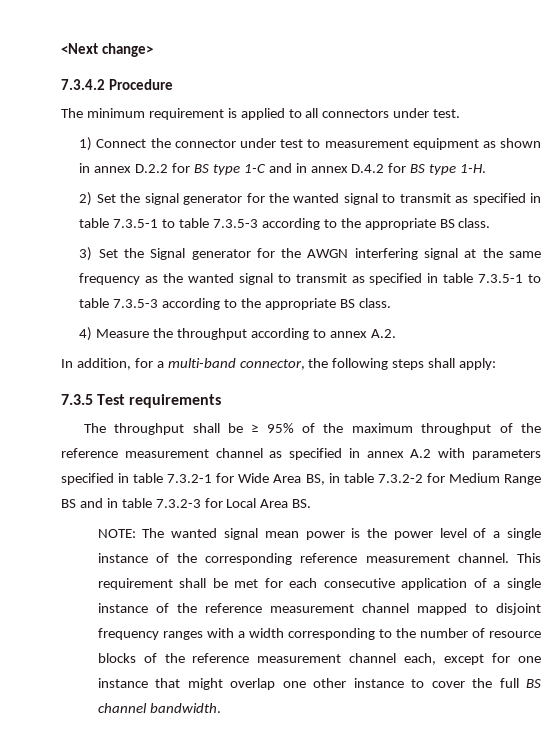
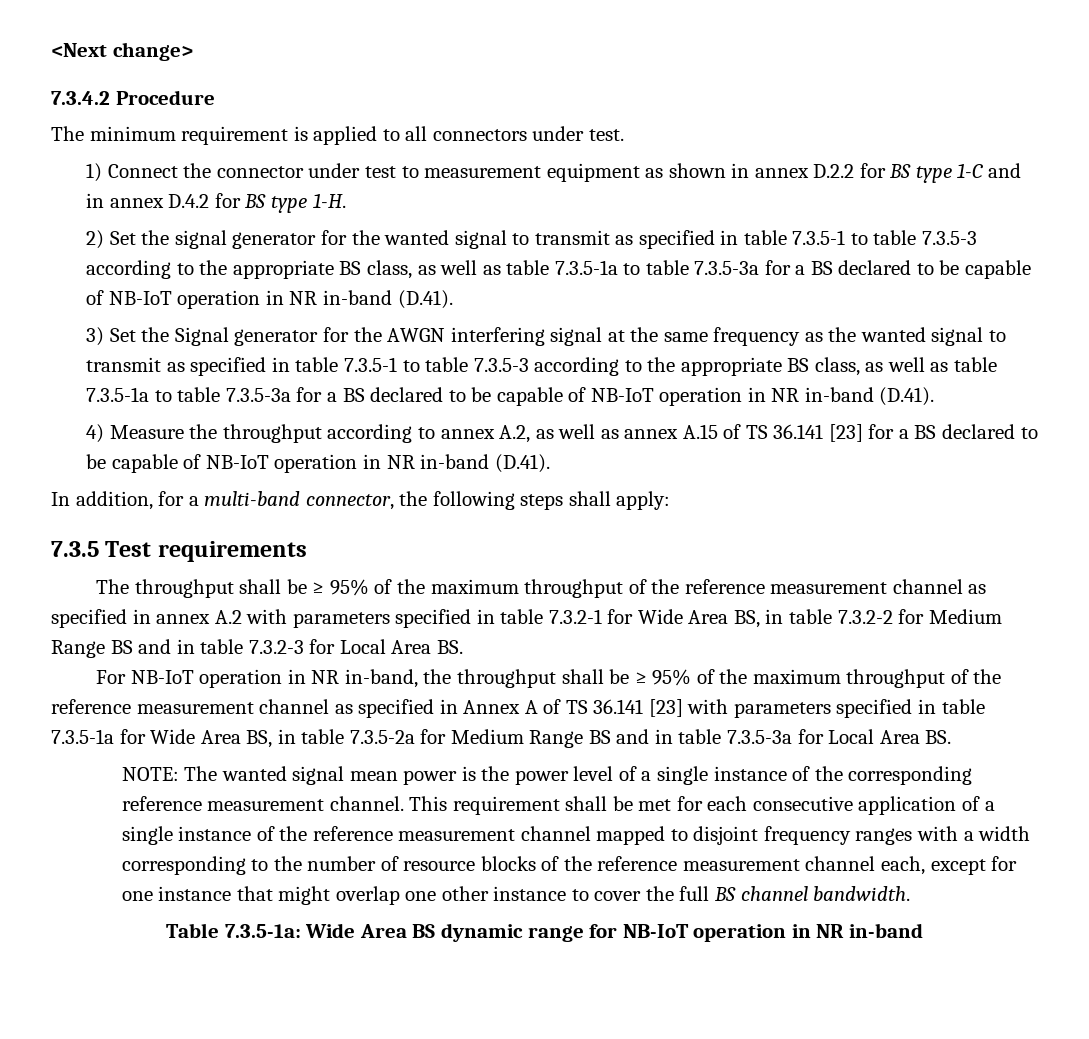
[458,218,491,228] class. -> [366,260,1031,279] [86,290,453,309] class, as well as table 7.3.5-1a to table 7.3.5-3a for a BS declared to be capable of NB-IoT operation in NR in-band (D.41).
[358,298,391,308] class. -> [814,357,997,376] [86,387,935,406] class, as well as table 7.3.5-1a to table 7.3.5-3a for a BS declared to be capable of NB-IoT operation in NR in-band (D.41).
[370,329,396,338] A.2. -> [499,424,1038,443] [86,454,550,473] A.2, as well as annex A.15 of TS 36.141 [23] for a BS declared to be capable of NB-IoT operation in NR in-band (D.41).
(312, 503) none -> [96,669,1002,688] [51,699,985,718] [51,729,952,748] // For NB-IoT operation in NR in-band, the throughput shall be ≥ 95% of the maximum throughput of the reference measurement channel as specified in Annex A of TS 36.141 [23] with parameters specified in table 7.3.5-1a for Wide Area BS, in table 7.3.5-2a for Medium Range BS and in table 7.3.5-3a for Local Area BS.
(221, 708) none -> [166,923,923,942] // Table 7.3.5-1a: Wide Area BS dynamic range for NB-IoT operation in NR in-band

